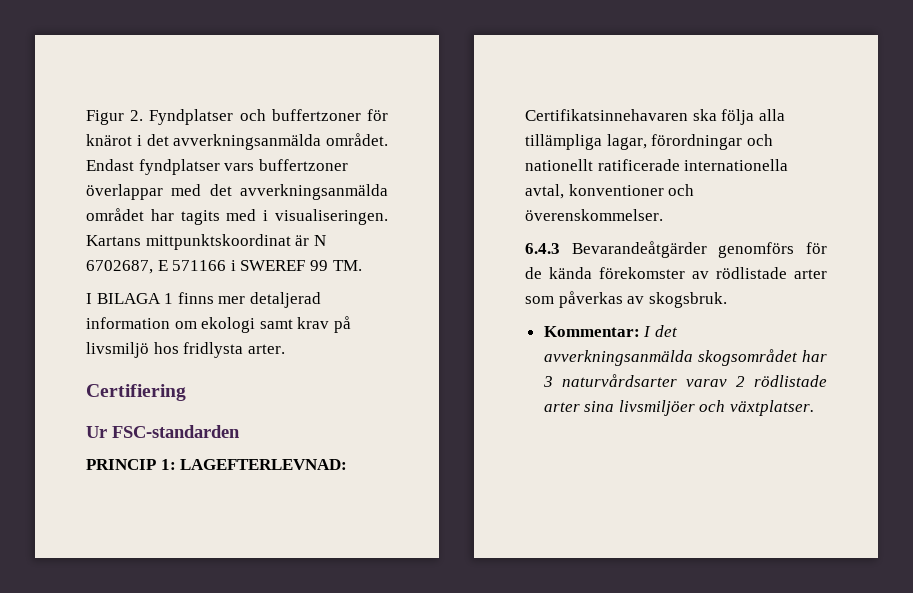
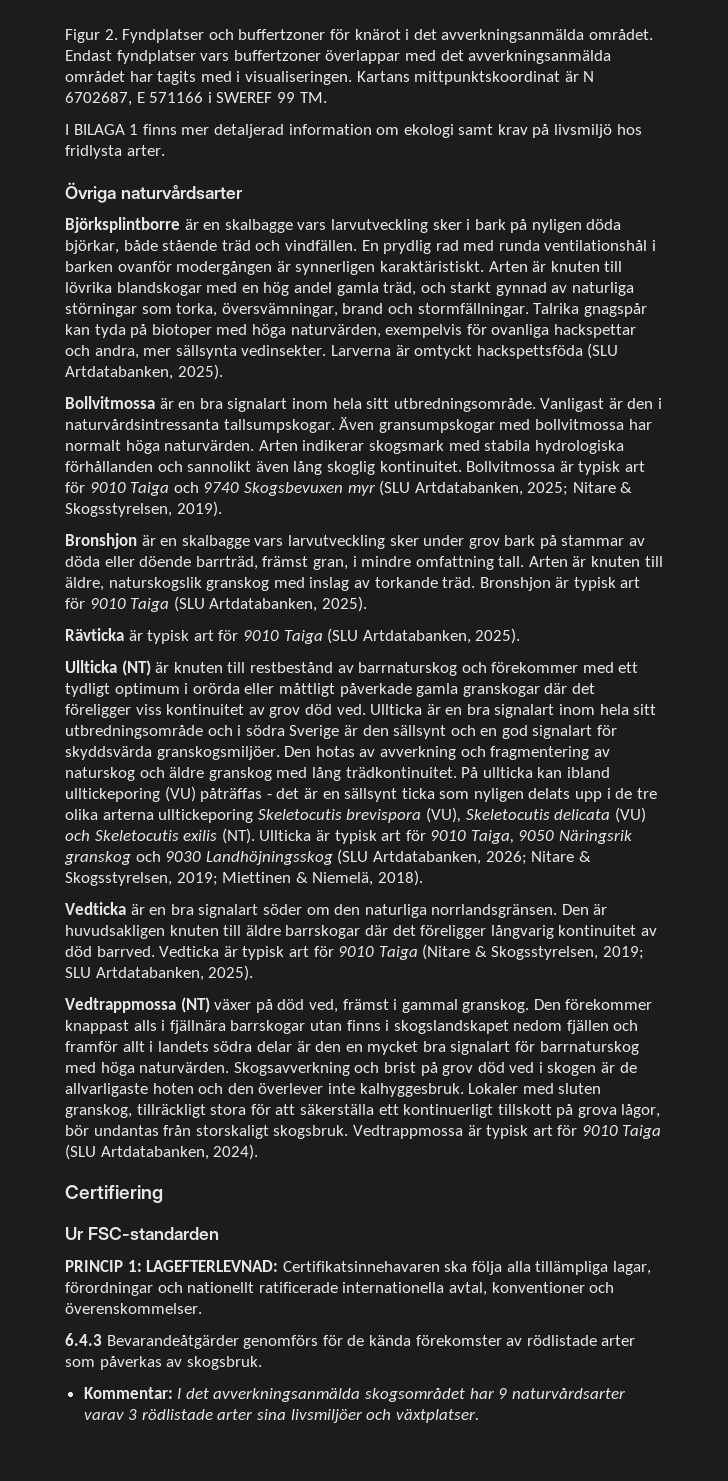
(285, 349) none -> [65,182,242,203] [65,217,622,233] [65,240,657,254] [65,261,623,275] [65,282,635,296] [65,303,647,317] [65,324,636,338] [65,343,619,359] [65,364,223,380] [65,396,663,412] [65,417,652,433] [65,440,624,454] [65,461,645,475] [65,480,633,496] [65,501,222,517] [65,533,646,549] [65,556,663,570] [65,577,641,591] [65,596,367,612] [65,628,521,644] [65,660,639,676] [65,683,595,697] [65,704,657,718] [65,725,618,739] [65,746,610,760] [65,767,610,781] [65,786,657,802] [65,807,646,823] [65,828,633,844] [64,849,591,865] [65,870,423,886] [65,902,608,918] [65,925,657,939] [65,944,645,960] [65,965,254,981] [65,997,653,1013] [65,1020,639,1034] [65,1041,639,1055] [65,1062,637,1076] [65,1083,602,1097] [65,1104,661,1118] [65,1125,662,1139] [65,1144,259,1160] // Övriga naturvårdsarter // Björksplintborre är en skalbagge vars larvutveckling sker i bark på nyligen döda björkar, både stående träd och vindfällen. En prydlig rad med runda ventilationshål i barken ovanför modergången är synnerligen karaktäristiskt. Arten är knuten till lövrika blandskogar med en hög andel gamla träd, och starkt gynnad av naturliga störningar som torka, översvämningar, brand och stormfällningar. Talrika gnagspår kan tyda på biotoper med höga naturvärden, exempelvis för ovanliga hackspettar och andra, mer sällsynta vedinsekter. Larverna är omtyckt hackspettsföda (SLU Artdatabanken, 2025). // Bollvitmossa är en bra signalart inom hela sitt utbredningsområde. Vanligast är den i naturvårdsintressanta tallsumpskogar. Även gransumpskogar med bollvitmossa har normalt höga naturvärden. Arten indikerar skogsmark med stabila hydrologiska förhållanden och sannolikt även lång skoglig kontinuitet. Bollvitmossa är typisk art för 9010 Taiga och 9740 Skogsbevuxen myr (SLU Artdatabanken, 2025; Nitare & Skogsstyrelsen, 2019). // Bronshjon är en skalbagge vars larvutveckling sker under grov bark på stammar av döda eller döende barrträd, främst gran, i mindre omfattning tall. Arten är knuten till äldre, naturskogslik granskog med inslag av torkande träd. Bronshjon är typisk art för 9010 Taiga (SLU Artdatabanken, 2025). // Rävticka är typisk art för 9010 Taiga (SLU Artdatabanken, 2025). // Ullticka (NT) är knuten till restbestånd av barrnaturskog och förekommer med ett tydligt optimum i orörda eller måttligt påverkade gamla granskogar där det föreligger viss kontinuitet av grov död ved. Ullticka är en bra signalart inom hela sitt utbredningsområde och i södra Sverige är den sällsynt och en god signalart för skyddsvärda granskogsmiljöer. Den hotas av avverkning och fragmentering av naturskog och äldre granskog med lång trädkontinuitet. På ullticka kan ibland ulltickeporing (VU) påträffas - det är en sällsynt ticka som nyligen delats upp i de tre olika arterna ulltickeporing Skeletocutis brevispora (VU), Skeletocutis delicata (VU) och Skeletocutis exilis (NT). Ullticka är typisk art för 9010 Taiga, 9050 Näringsrik granskog och 9030 Landhöjningsskog (SLU Artdatabanken, 2026; Nitare & Skogsstyrelsen, 2019; Miettinen & Niemelä, 2018). // Vedticka är en bra signalart söder om den naturliga norrlandsgränsen. Den är huvudsakligen knuten till äldre barrskogar där det föreligger långvarig kontinuitet av död barrved. Vedticka är typisk art för 9010 Taiga (Nitare & Skogsstyrelsen, 2019; SLU Artdatabanken, 2025). // Vedtrappmossa (NT) växer på död ved, främst i gammal granskog. Den förekommer knappast alls i fjällnära barrskogar utan finns i skogslandskapet nedom fjällen och framför allt i landets södra delar är den en mycket bra signalart för barrnaturskog med höga naturvärden. Skogsavverkning och brist på grov död ved i skogen är de allvarligaste hoten och den överlever inte kalhyggesbruk. Lokaler med sluten granskog, tillräckligt stora för att säkerställa ett kontinuerligt tillskott på grova lågor, bör undantas från storskaligt skogsbruk. Vedtrappmossa är typisk art för 9010 Taiga (SLU Artdatabanken, 2024).
[542,376,553,387] 3 -> [498,1388,508,1399] 9
[735,376,745,387] 2 -> [128,1409,138,1420] 3

